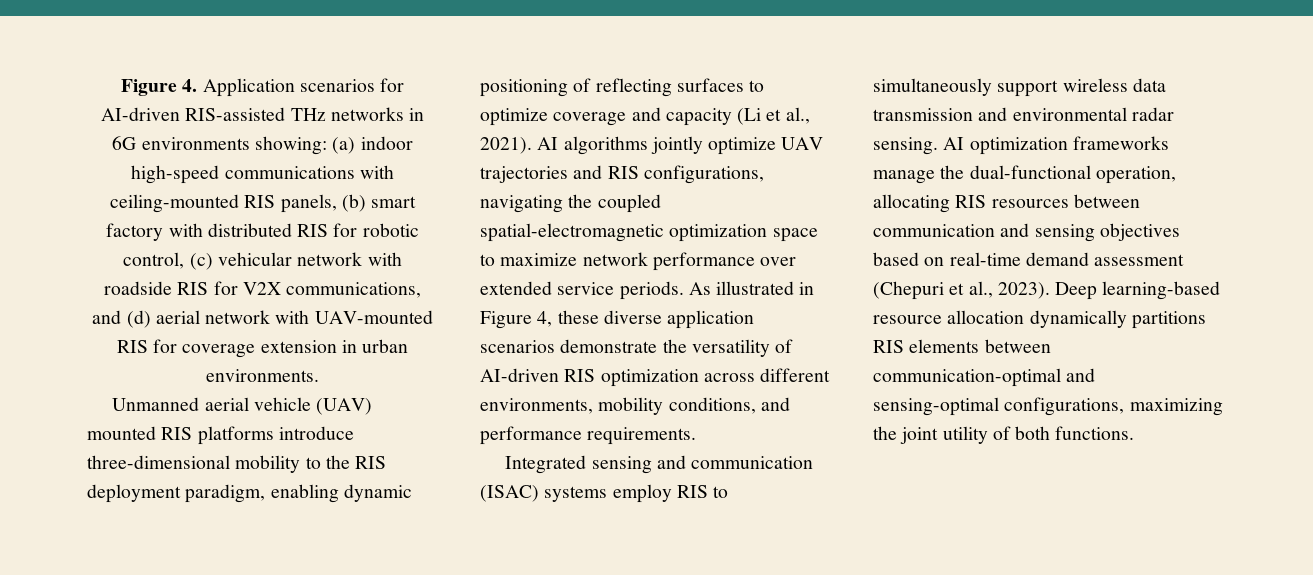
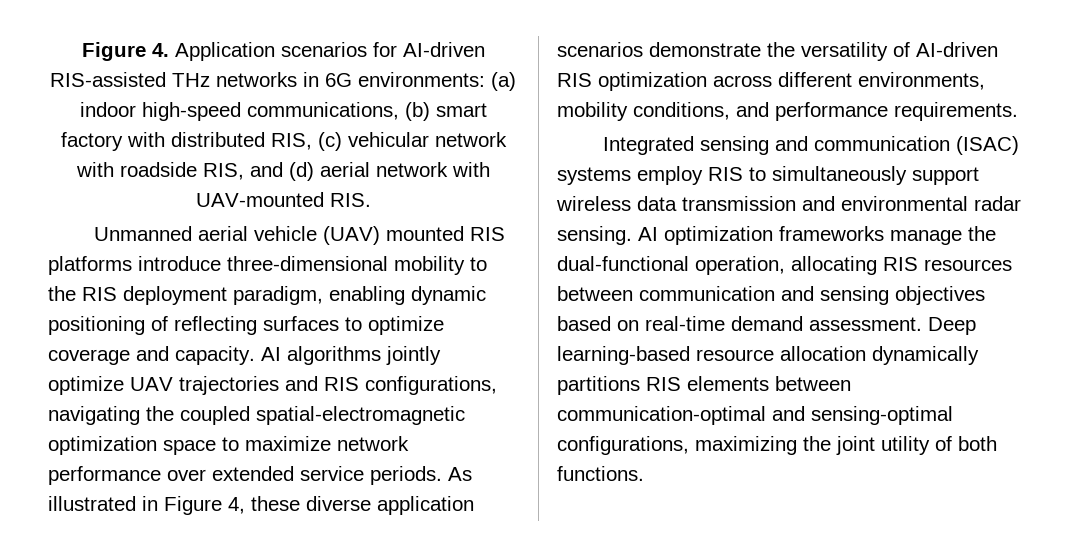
[141,136,327,155] environments showing: -> [358,72,485,87] environments:
[224,165,394,179] [109,194,337,213] communications with ceiling-mounted RIS panels, -> [246,102,399,120] communications,
[297,223,419,237] [123,252,185,269] RIS for robotic control, -> [270,133,312,150] RIS,
[177,281,422,298] RIS for V2X communications, -> [202,163,244,180] RIS,
[116,339,409,358] [206,369,319,382] RIS for coverage extension in urban environments. -> [329,193,371,207] RIS.
[665,107,810,126] [480,137,532,154] capacity (Li et al., 2021). -> [175,346,255,365] capacity.
[1094,254,1185,266] [873,281,1050,300] assessment (Chepuri et al., 2023). -> [809,317,922,331] assessment.

